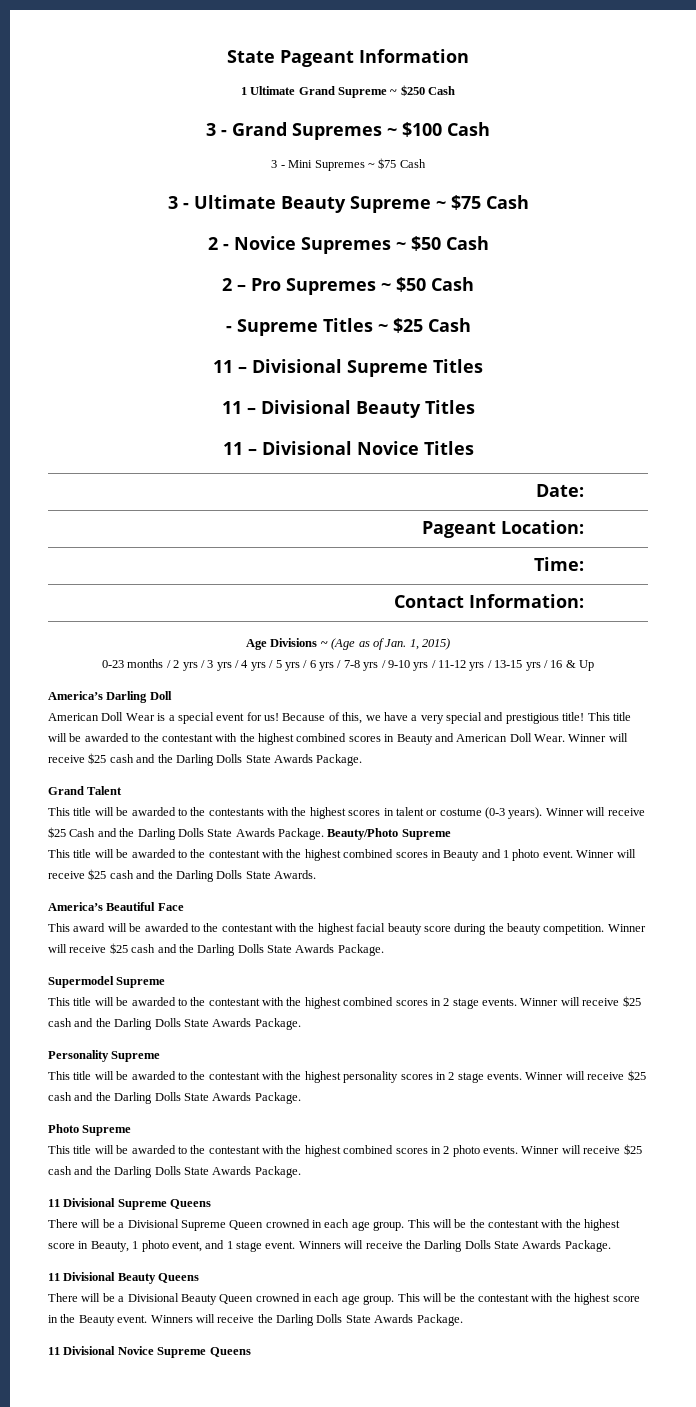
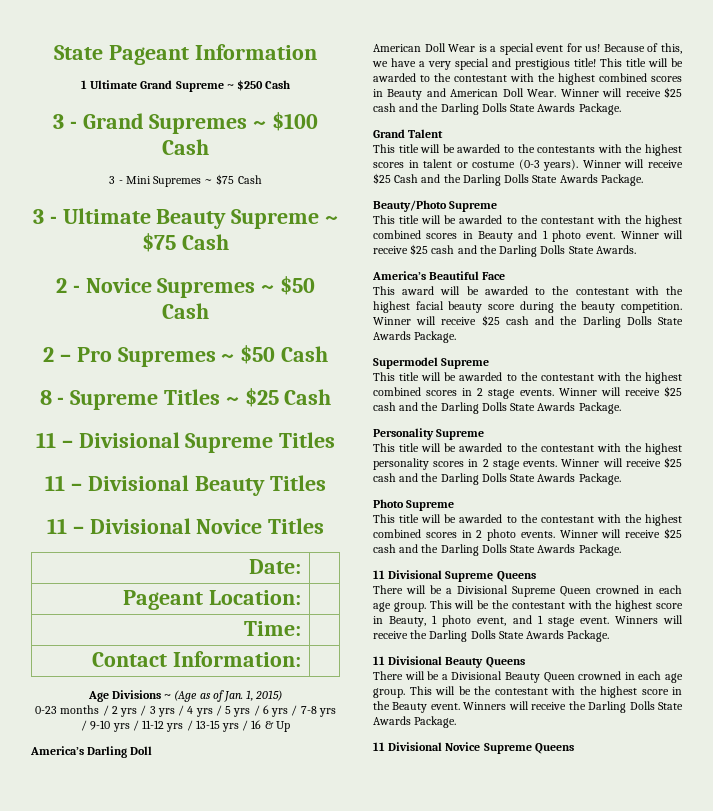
(474, 284) none -> [39,390,52,405] 8
(324, 834) none -> (643, 180) //

